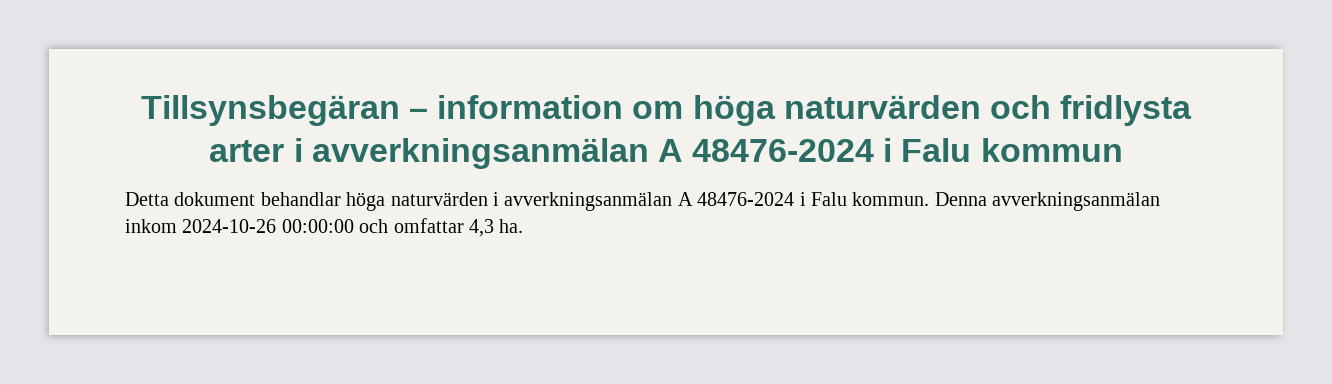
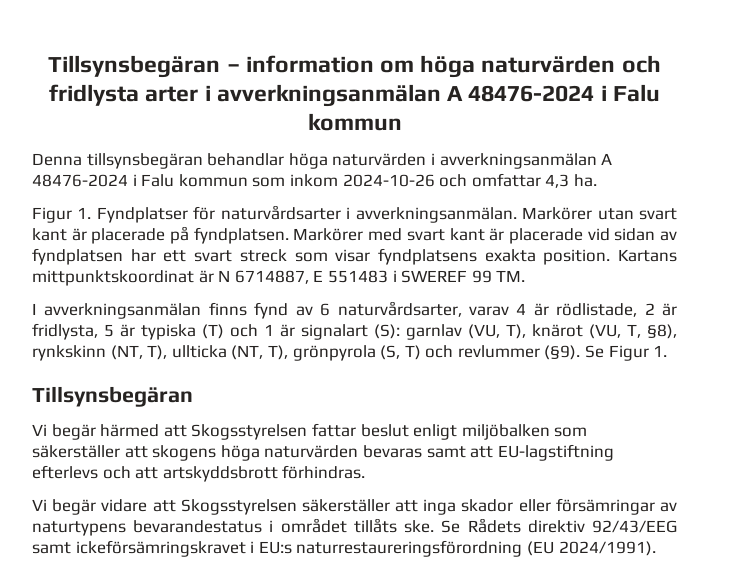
[125,192,256,206] Detta dokument -> [32,153,203,169] Denna tillsynsbegäran
[852,192,1161,211] kommun. Denna avverkningsanmälan -> [178,174,286,187] kommun som
[281,219,354,233] 00:00:00 -> (435, 180) none
(524, 226) none -> [32,205,677,223] [32,226,677,244] [32,248,677,265] [32,270,526,286] [32,301,677,319] [32,323,677,340] [32,345,668,361] [32,386,193,407] [32,423,588,440] [32,444,614,461] [32,465,366,482] [32,498,677,515] [32,518,677,536] [32,540,656,557] // Figur 1. Fyndplatser för naturvårdsarter i avverkningsanmälan. Markörer utan svart kant är placerade på fyndplatsen. Markörer med svart kant är placerade vid sidan av fyndplatsen har ett svart streck som visar fyndplatsens exakta position. Kartans mittpunktskoordinat är N 6714887, E 551483 i SWEREF 99 TM. // I avverkningsanmälan finns fynd av 6 naturvårdsarter, varav 4 är rödlistade, 2 är fridlysta, 5 är typiska (T) och 1 är signalart (S): garnlav (VU, T), knärot (VU, T, §8), rynkskinn (NT, T), ullticka (NT, T), grönpyrola (S, T) och revlummer (§9). Se Figur 1. // Tillsynsbegäran // Vi begär härmed att Skogsstyrelsen fattar beslut enligt miljöbalken som säkerställer att skogens höga naturvärden bevaras samt att EU-lagstiftning efterlevs och att artskyddsbrott förhindras. // Vi begär vidare att Skogsstyrelsen säkerställer att inga skador eller försämringar av naturtypens bevarandestatus i området tillåts ske. Se Rådets direktiv 92/43/EEG samt ickeförsämringskravet i EU:s naturrestaureringsförordning (EU 2024/1991).

